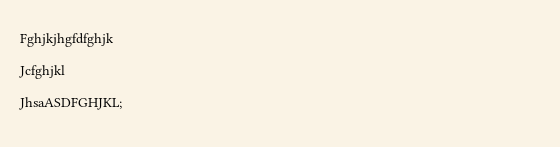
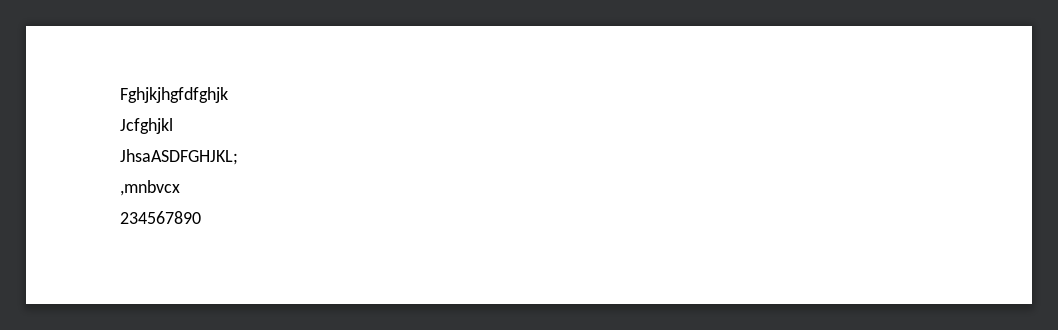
(122, 103) none -> [120,180,180,196] [120,211,201,224] // ,mnbvcx // 234567890

